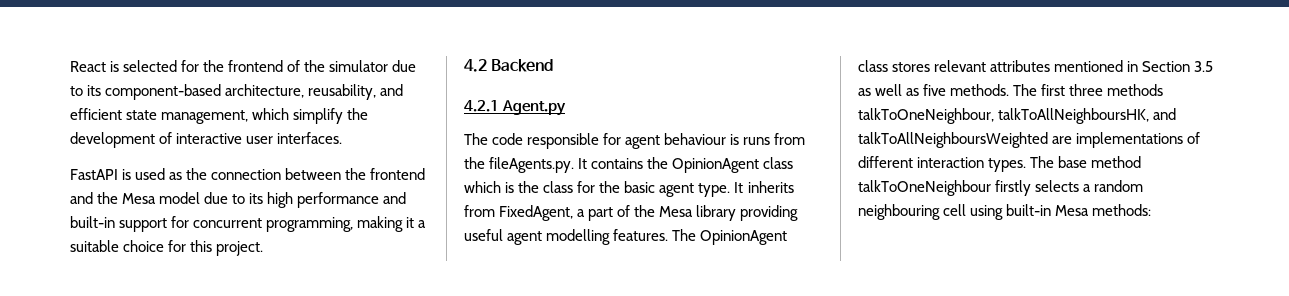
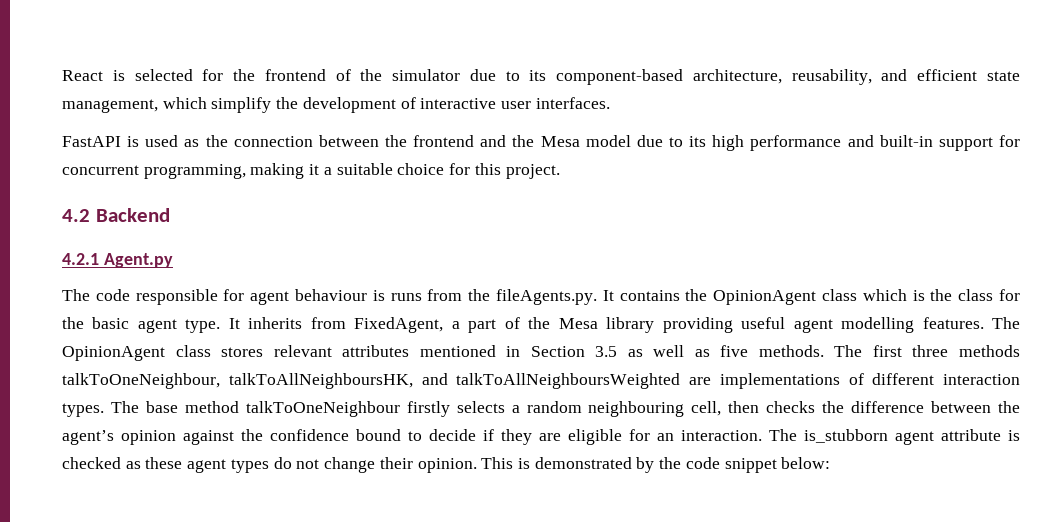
[943,204,1152,220] cell using built-in Mesa methods: -> [691,401,1020,416] [62,429,1020,445] [62,457,831,473] cell, then checks the difference between the agent’s opinion against the confidence bound to decide if they are eligible for an interaction. The is_stubborn agent attribute is checked as these agent types do not change their opinion. This is demonstrated by the code snippet below:

